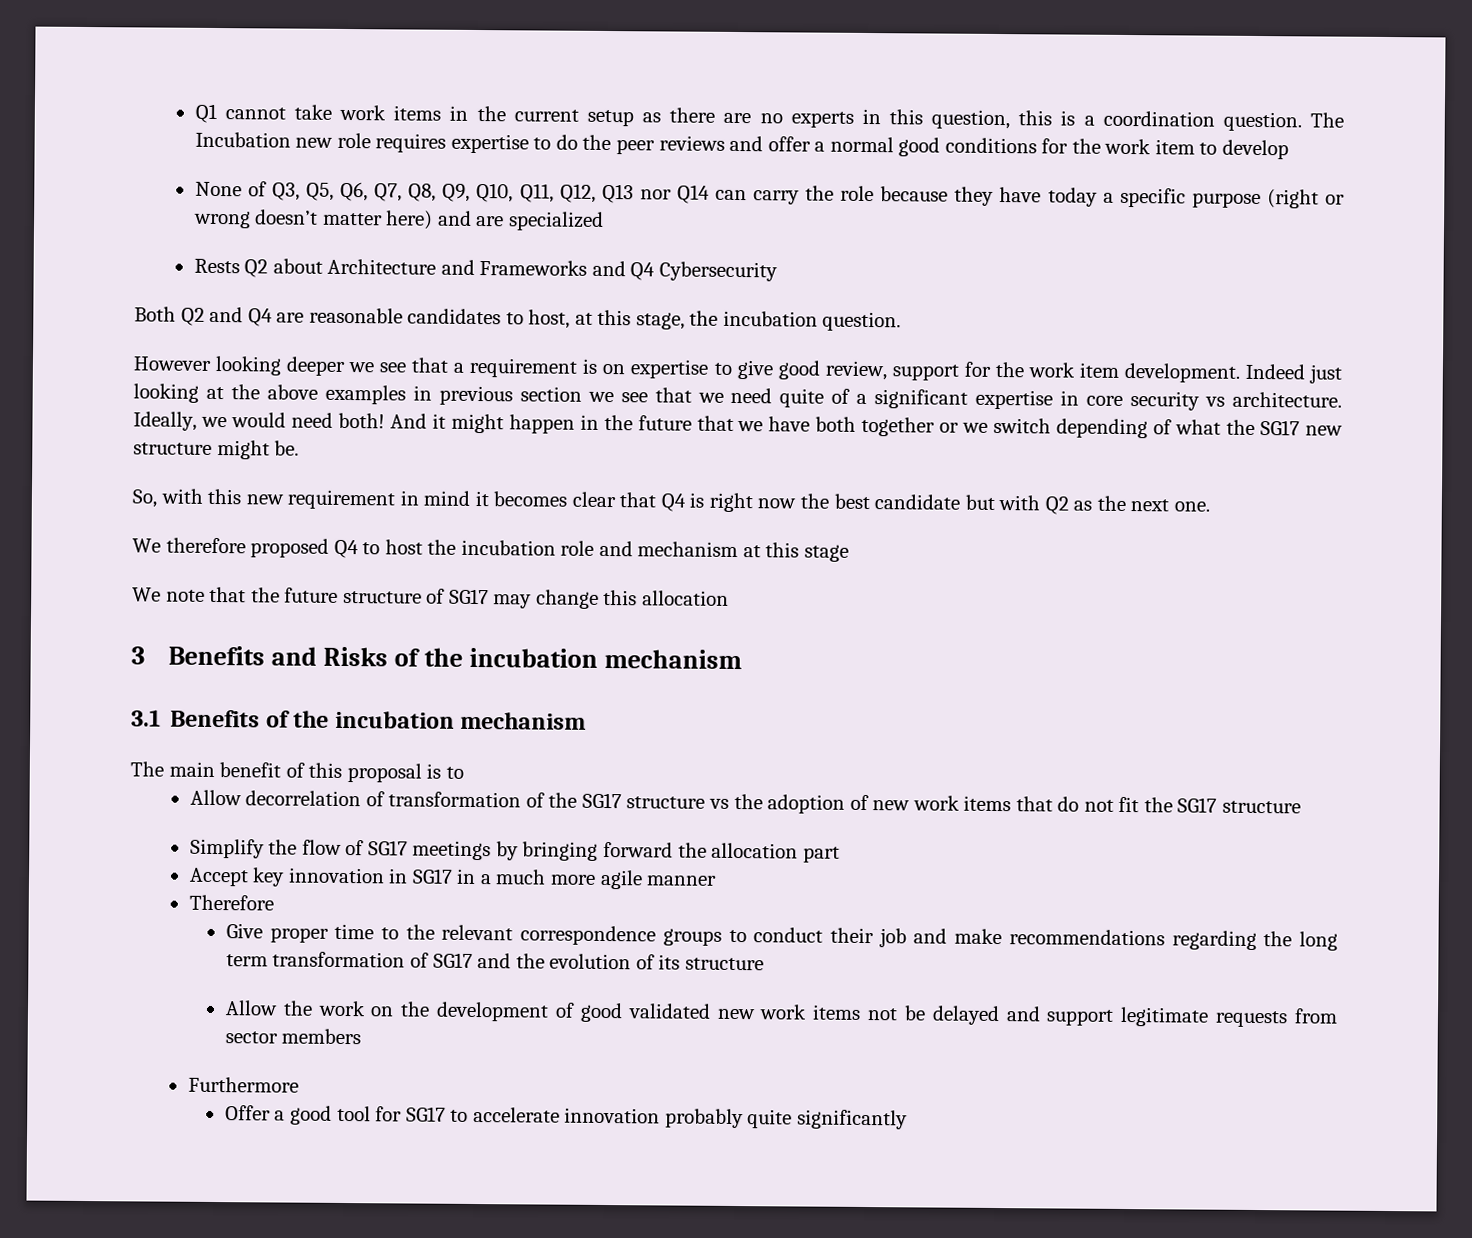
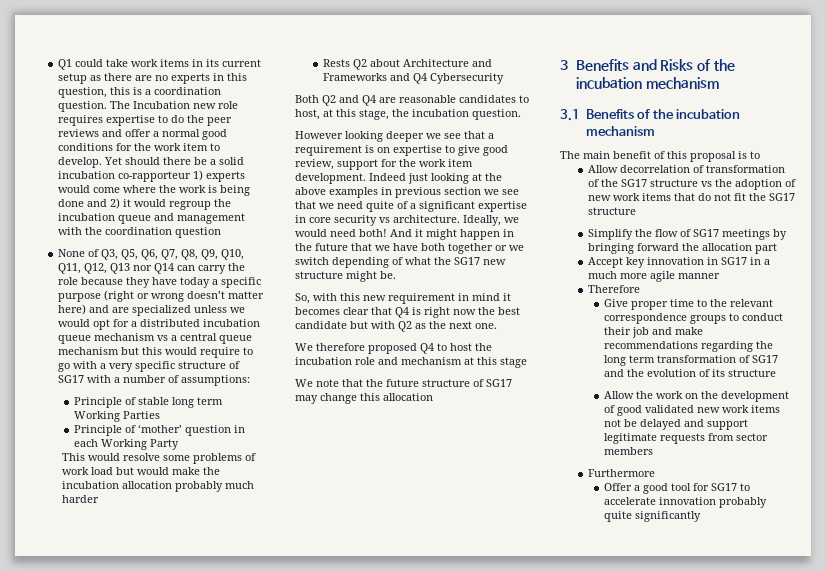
[224,107,286,120] cannot -> [75,59,104,67] could
[476,105,506,122] the -> [206,59,220,67] its
[1221,139,1289,160] develop -> [58,157,245,168] [58,170,246,182] [58,185,251,196] [58,198,232,210] [58,213,246,224] [58,227,222,238] develop. Yet should there be a solid incubation co-rapporteur 1) experts would come where the work is being done and 2) it would regroup the incubation queue and management with the coordination question
(604, 221) none -> [194,305,246,313] [58,319,261,330] [58,333,253,344] [58,347,254,358] [58,361,241,372] [58,375,251,386] [73,397,223,408] [73,411,160,422] [73,424,245,436] [73,439,179,450] [61,453,256,464] [61,467,220,475] [61,481,254,492] [61,495,99,503] unless we would opt for a distributed incubation queue mechanism vs a central queue mechanism but this would require to go with a very specific structure of SG17 with a number of assumptions: // Principle of stable long term Working Parties // Principle of ‘mother’ question in each Working Party // This would resolve some problems of work load but would make the incubation allocation probably much harder

